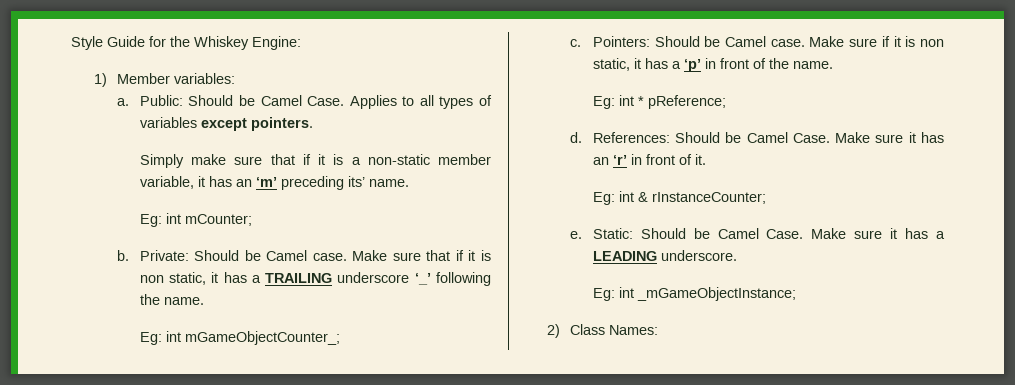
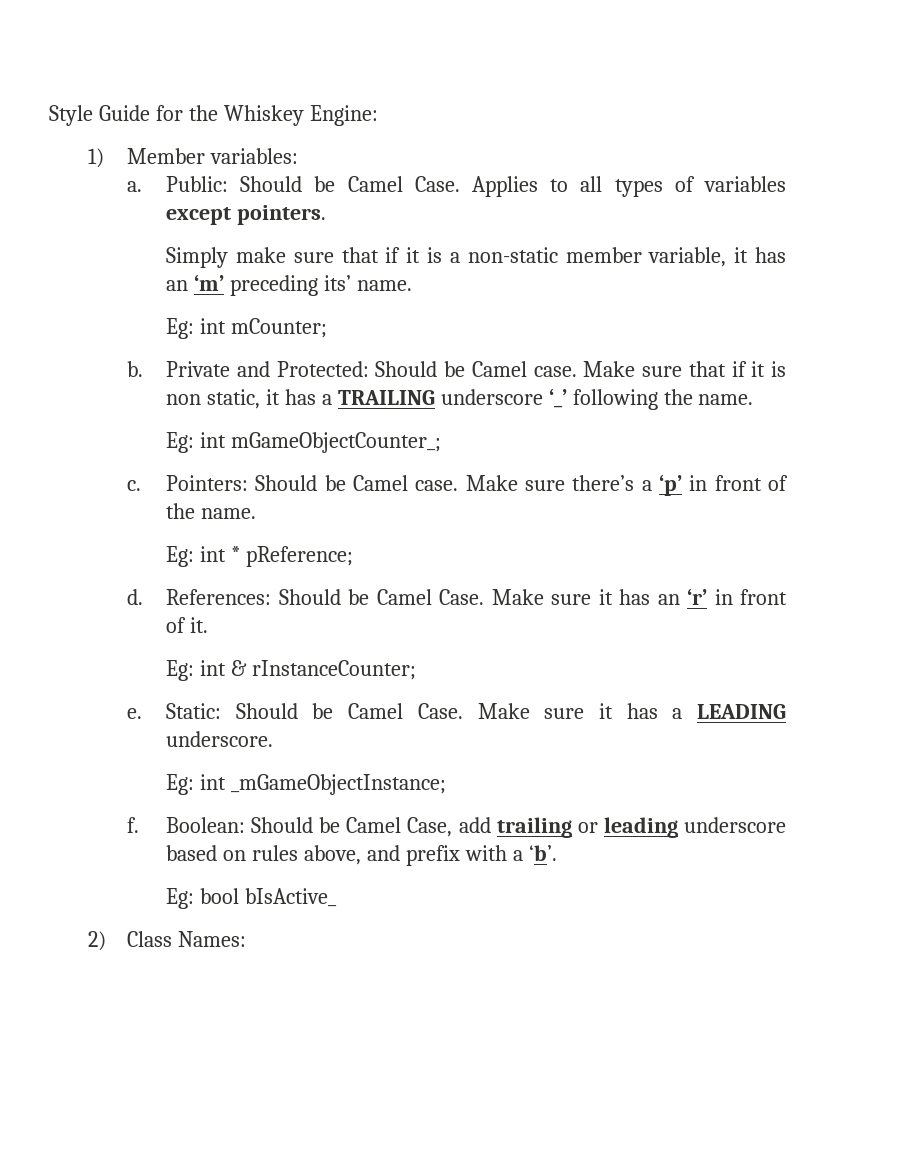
[139,250,189,261] Private: -> [166,361,369,377] Private and Protected:
[881,36,944,47] [592,58,668,71] if it is non static, it has -> [572,475,635,491] there’s
(796, 294) none -> [127,817,786,838] [166,845,557,866] [166,888,337,909] // f. Boolean: Should be Camel Case, add trailing or leading underscore based on rules above, and prefix with a ‘b’. // Eg: bool bIsActive_

